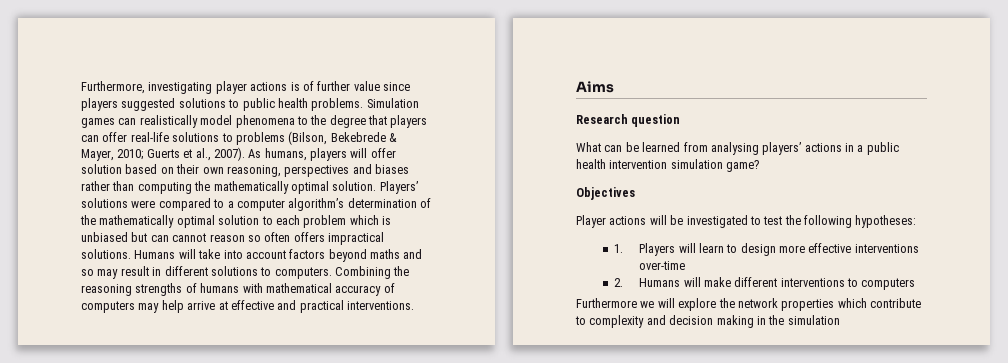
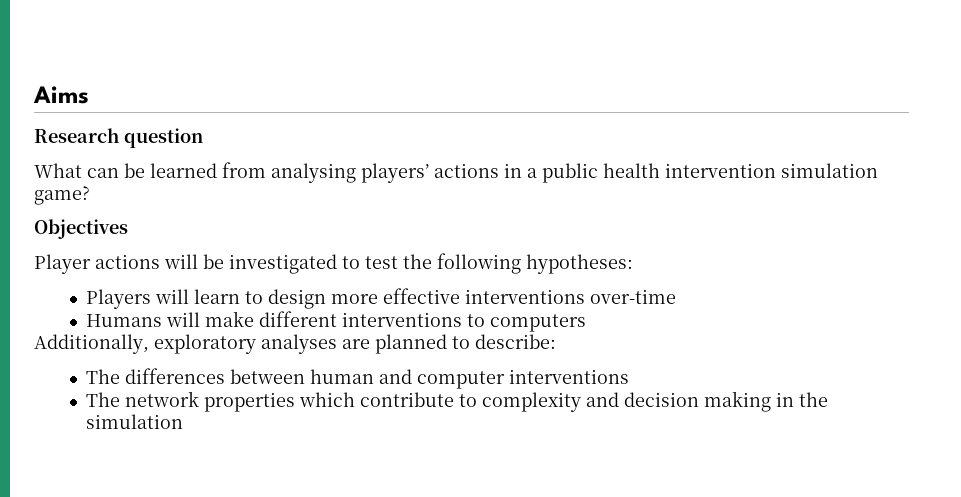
[81,81,410,94] [81,98,419,111] [81,115,428,128] [81,131,397,145] [81,147,396,161] [81,164,409,177] [81,181,418,194] [81,198,431,211] [80,215,391,228] [81,232,384,245] [81,249,423,262] [81,266,410,279] [81,283,395,296] [81,300,414,313] Furthermore, investigating player actions is of further value since players suggested solutions to public health problems. Simulation games can realistically model phenomena to the degree that players can offer real-life solutions to problems (Bilson, Bekebrede & Mayer, 2010; Guerts et al., 2007). As humans, players will offer solution based on their own reasoning, perspectives and biases rather than computing the mathematically optimal solution. Players’ solutions were compared to a computer algorithm’s determination of the mathematically optimal solution to each problem which is unbiased but can cannot reason so often offers impractical solutions. Humans will take into account factors beyond maths and so may result in different solutions to computers. Combining the reasoning strengths of humans with mathematical accuracy of computers may help arrive at effective and practical interventions. // -> (33, 95) none
[614,244,624,253] 1. -> (633, 264) none
[614,278,624,287] 2. -> (677, 296) none
[576,298,735,311] Furthermore we will explore the -> [34,334,556,354] [86,368,630,389] [86,392,121,407] Additionally, exploratory analyses are planned to describe: // The differences between human and computer interventions // The

